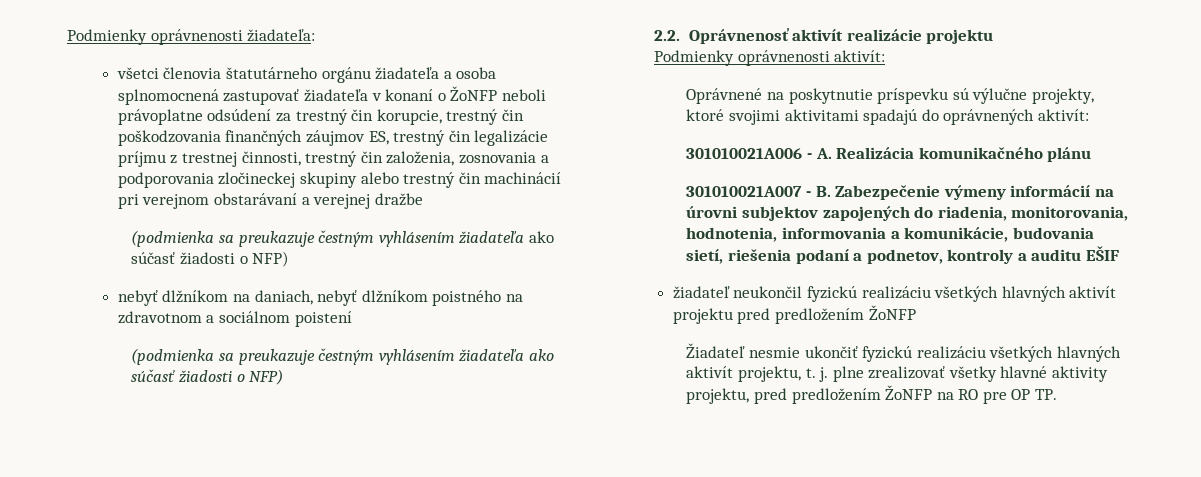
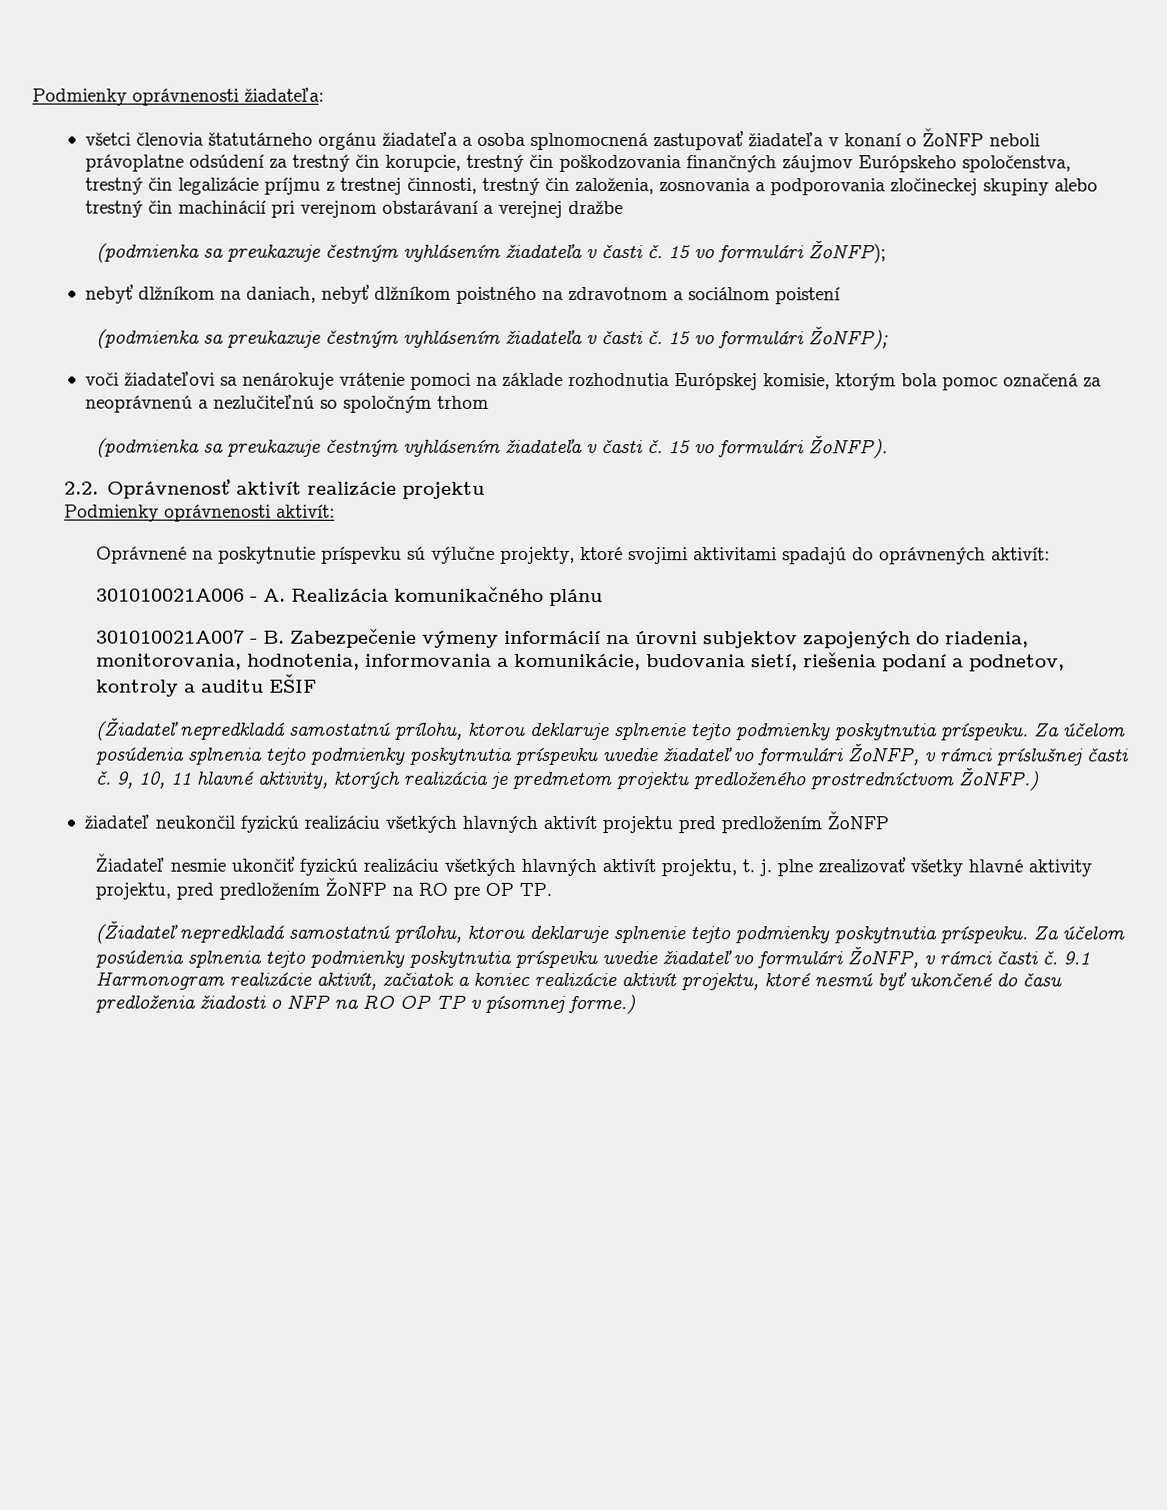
[368,131,389,145] ES, -> [857,155,1071,173] Európskeho spoločenstva,
[528,231,554,243] [131,251,290,267] ako súčasť žiadosti o NFP) -> [585,240,886,264] v časti č. 15 vo formulári ŽoNFP);
[528,349,554,361] [131,369,284,385] ako súčasť žiadosti o NFP) -> [585,326,889,350] [84,371,1102,391] [84,394,489,413] [95,435,888,459] v časti č. 15 vo formulári ŽoNFP); // voči žiadateľovi sa nenárokuje vrátenie pomoci na základe rozhodnutia Európskej komisie, ktorým bola pomoc označená za neoprávnenú a nezlučiteľnú so spoločným trhom // (podmienka sa preukazuje čestným vyhlásením žiadateľa v časti č. 15 vo formulári ŽoNFP).
(1120, 253) none -> [95,717,1126,741] [94,743,1129,766] [94,767,1039,791] // (Žiadateľ nepredkladá samostatnú prílohu, ktorou deklaruje splnenie tejto podmienky poskytnutia príspevku. Za účelom posúdenia splnenia tejto podmienky poskytnutia príspevku uvedie žiadateľ vo formulári ŽoNFP, v rámci príslušnej časti č. 9, 10, 11 hlavné aktivity, ktorých realizácia je predmetom projektu predloženého prostredníctvom ŽoNFP.)
(1058, 394) none -> [94,920,1125,944] [94,946,1090,969] [94,971,1062,991] [94,993,636,1015] // (Žiadateľ nepredkladá samostatnú prílohu, ktorou deklaruje splnenie tejto podmienky poskytnutia príspevku. Za účelom posúdenia splnenia tejto podmienky poskytnutia príspevku uvedie žiadateľ vo formulári ŽoNFP, v rámci časti č. 9.1 Harmonogram realizácie aktivít, začiatok a koniec realizácie aktivít projektu, ktoré nesmú byť ukončené do času predloženia žiadosti o NFP na RO OP TP v písomnej forme.)

